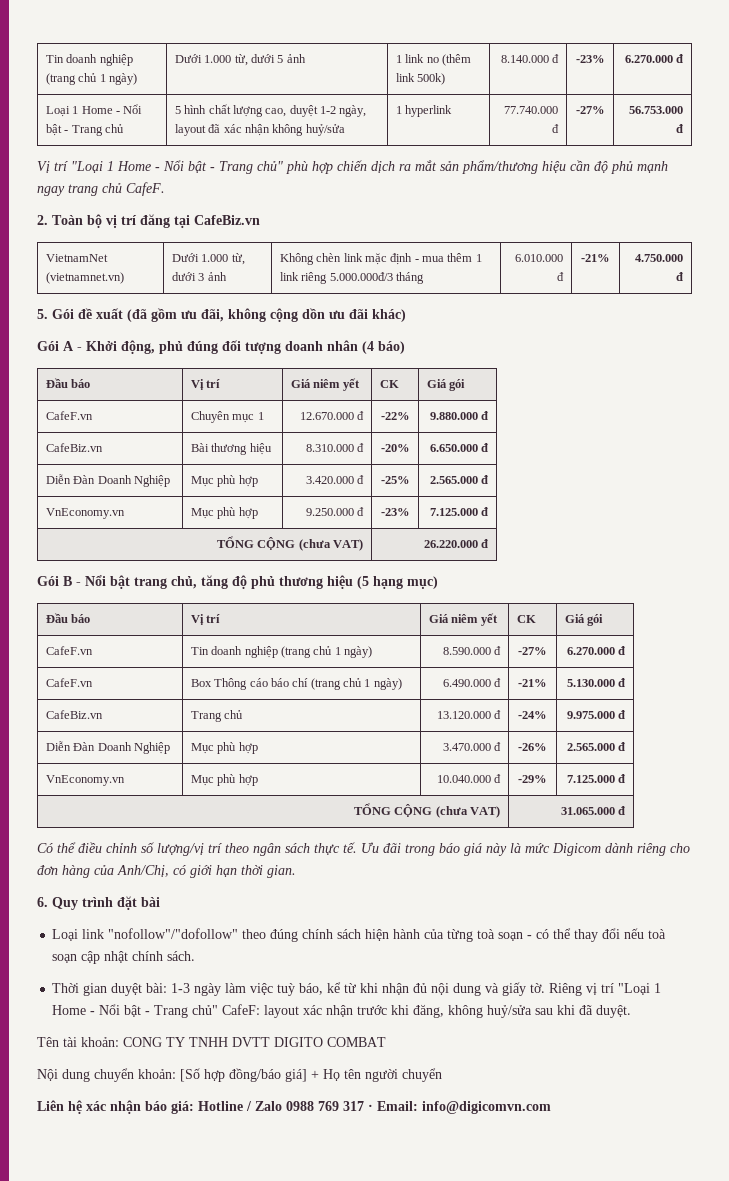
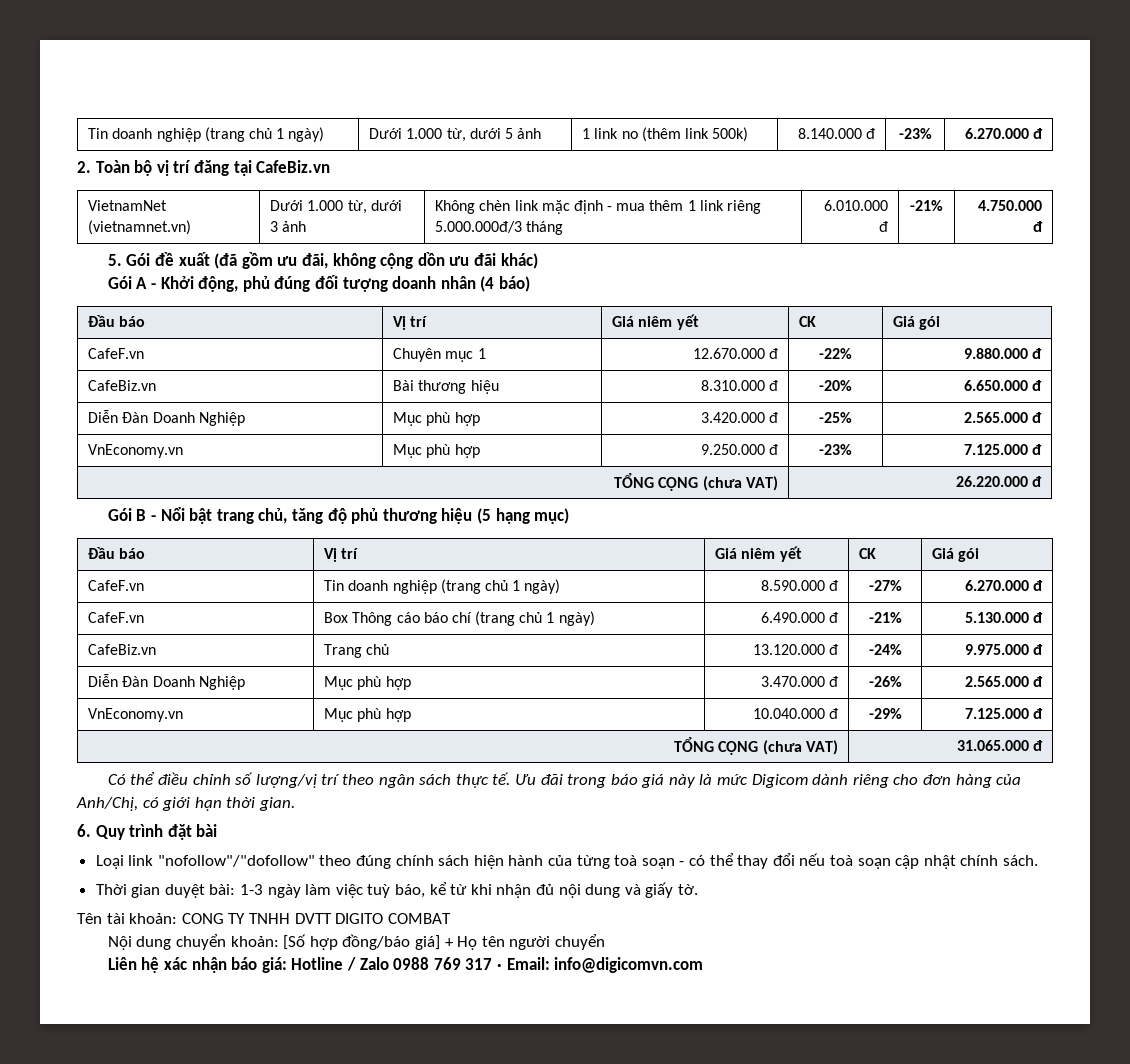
[45,104,143,117] [45,124,124,136] [174,104,367,117] [174,124,345,136] [395,105,453,117] [504,106,559,114] [552,124,560,133] [575,106,605,114] [629,106,684,114] [676,124,684,133] [37,160,668,174] [37,182,165,196] // Loại 1 Home - Nổi bật - Trang chủ | 5 hình chất lượng cao, duyệt 1-2 ngày, layout đã xác nhận không huỷ/sửa | 1 hyperlink | 77.740.000 đ | -27% | 56.753.000 đ // Vị trí "Loại 1 Home - Nổi bật - Trang chủ" phù hợp chiến dịch ra mắt sản phẩm/thương hiệu cần độ phủ mạnh ngay trang chủ CafeF. -> (1043, 133) none
[549,983,662,996] [52,1004,632,1018] Riêng vị trí "Loại 1 Home - Nổi bật - Trang chủ" CafeF: layout xác nhận trước khi đăng, không huỷ/sửa sau khi đã duyệt. -> (698, 889) none

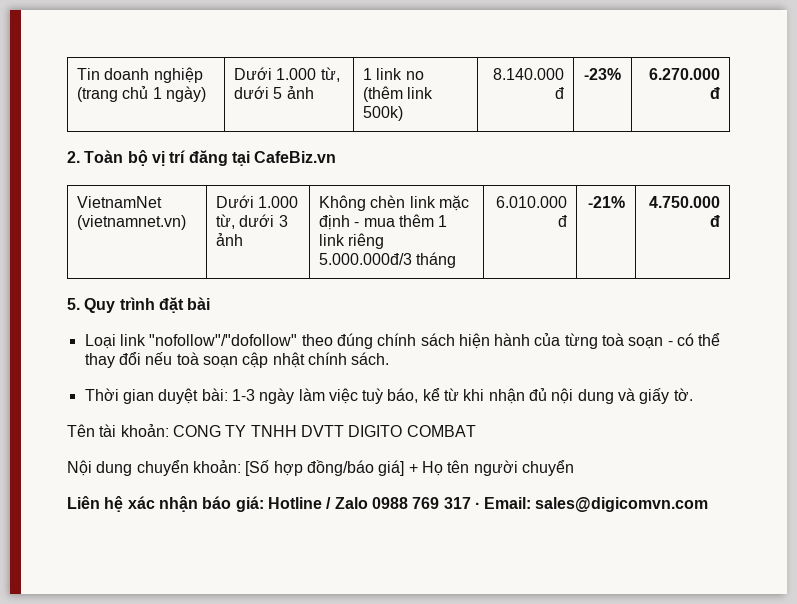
[126,252,538,269] [107,275,530,292] [88,315,146,327] [393,316,428,330] [612,314,699,330] [799,316,817,327] [893,316,941,330] [88,348,145,359] [393,348,486,362] [692,348,778,359] [819,348,852,359] [963,348,1042,359] [88,380,157,391] [393,380,499,394] [700,380,778,391] [819,380,852,391] [963,380,1042,391] [88,410,245,426] [393,412,480,426] [700,412,778,423] [819,412,852,423] [963,412,1042,423] [88,444,184,458] [393,444,480,458] [700,444,778,455] [819,444,852,455] [963,444,1042,455] [614,473,778,491] [955,476,1042,487] [107,507,570,524] [88,547,146,559] [324,548,359,562] [715,546,802,562] [859,548,877,559] [932,548,980,562] [88,580,145,591] [324,579,561,594] [760,580,838,591] [868,580,902,591] [964,580,1043,591] [88,612,145,623] [324,611,595,626] [760,612,838,623] [868,612,902,623] [964,612,1043,623] [88,644,157,655] [324,644,390,658] [752,644,838,655] [868,644,902,655] [964,644,1043,655] [88,674,245,690] [324,676,411,690] [760,676,838,687] [868,676,902,687] [964,676,1043,687] [88,708,184,722] [324,708,411,722] [752,708,838,719] [868,708,902,719] [964,708,1043,719] [674,737,838,755] [956,740,1043,751] [107,772,1022,788] [76,797,295,811] [77,824,91,837] Gói đề xuất (đã gồm ưu đãi, không cộng dồn ưu đãi khác) // Gói A - Khởi động, phủ đúng đối tượng doanh nhân (4 báo) // Đầu báo | Vị trí | Giá niêm yết | CK | Giá gói // CafeF.vn | Chuyên mục 1 | 12.670.000 đ | -22% | 9.880.000 đ // CafeBiz.vn | Bài thương hiệu | 8.310.000 đ | -20% | 6.650.000 đ // Diễn Đàn Doanh Nghiệp | Mục phù hợp | 3.420.000 đ | -25% | 2.565.000 đ // VnEconomy.vn | Mục phù hợp | 9.250.000 đ | -23% | 7.125.000 đ // TỔNG CỘNG (chưa VAT) | 26.220.000 đ // Gói B - Nổi bật trang chủ, tăng độ phủ thương hiệu (5 hạng mục) // Đầu báo | Vị trí | Giá niêm yết | CK | Giá gói // CafeF.vn | Tin doanh nghiệp (trang chủ 1 ngày) | 8.590.000 đ | -27% | 6.270.000 đ // CafeF.vn | Box Thông cáo báo chí (trang chủ 1 ngày) | 6.490.000 đ | -21% | 5.130.000 đ // CafeBiz.vn | Trang chủ | 13.120.000 đ | -24% | 9.975.000 đ // Diễn Đàn Doanh Nghiệp | Mục phù hợp | 3.470.000 đ | -26% | 2.565.000 đ // VnEconomy.vn | Mục phù hợp | 10.040.000 đ | -29% | 7.125.000 đ // TỔNG CỘNG (chưa VAT) | 31.065.000 đ // Có thể điều chỉnh số lượng/vị trí theo ngân sách thực tế. Ưu đãi trong báo giá này là mức Digicom dành riêng cho đơn hàng của Anh/Chị, có giới hạn thời gian. // 6. -> (80, 304) none
[554,957,704,973] info@digicomvn.com -> [535,497,709,512] sales@digicomvn.com

